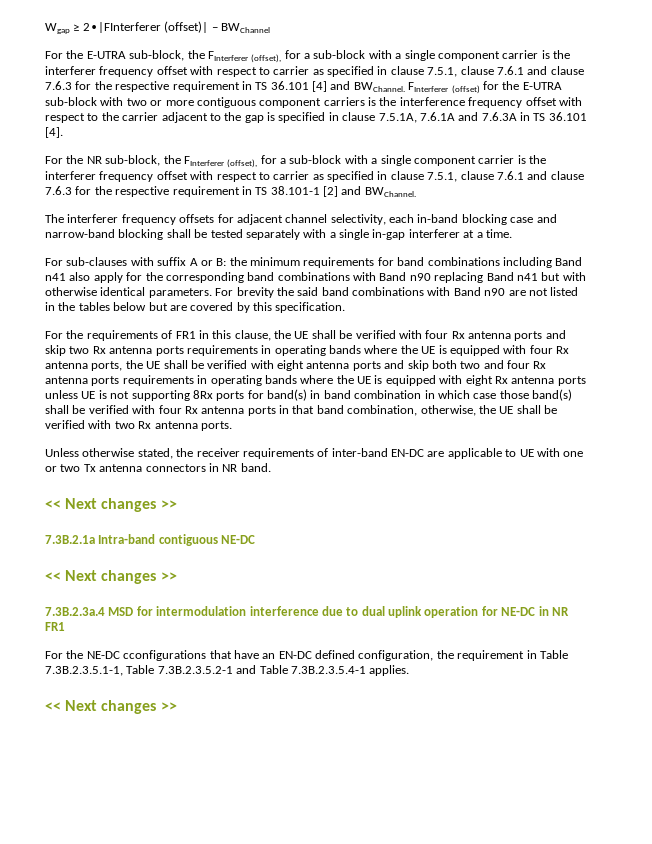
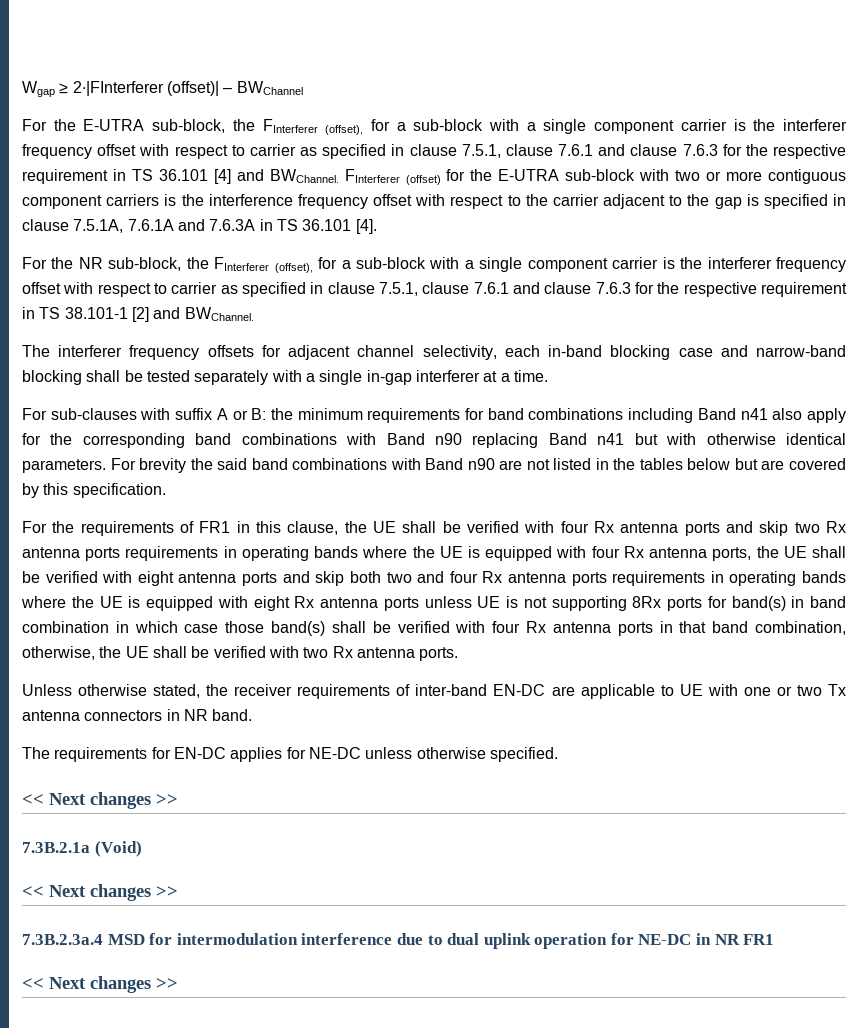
(271, 467) none -> [22,747,558,762] // The requirements for EN-DC applies for NE-DC unless otherwise specified.
[98,534,256,546] Intra-band contiguous NE-DC -> [94,841,142,857] (Void)
[45,650,568,661] [45,665,410,676] // For the NE-DC cconfigurations that have an EN-DC defined configuration, the requirement in Table 7.3B.2.3.5.1-1, Table 7.3B.2.3.5.2-1 and Table 7.3B.2.3.5.4-1 applies. -> (775, 939) none

